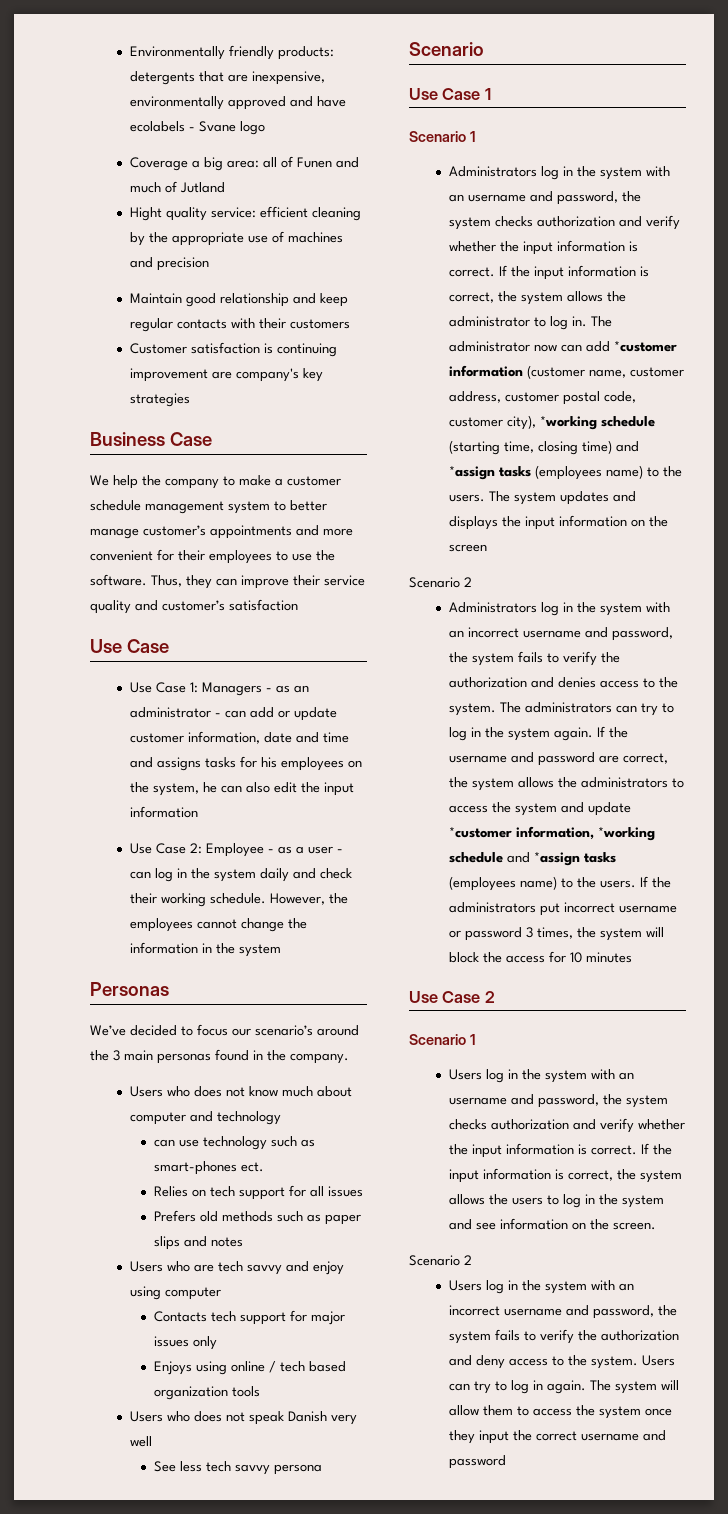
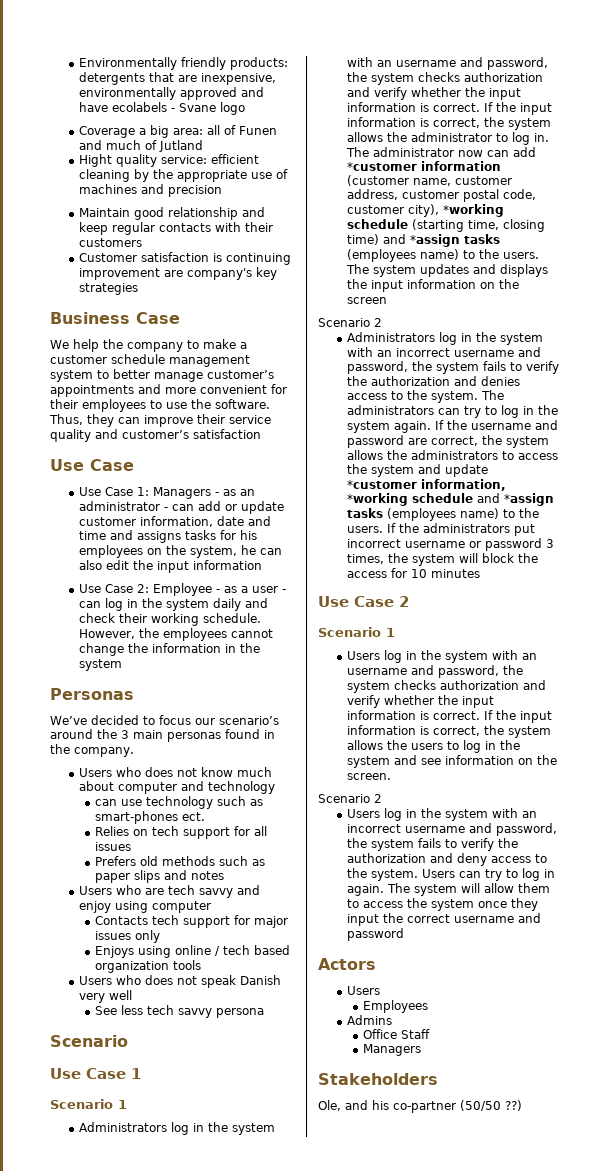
(507, 1462) none -> [318,958,376,970] [347,986,381,995] [363,1000,429,1013] [347,1015,393,1025] [363,1029,431,1039] [363,1044,422,1056] [318,1073,438,1085] [318,1100,522,1113] // Actors // Users // Employees // Admins // Office Staff // Managers // Stakeholders // Ole, and his co-partner (50/50 ??)

